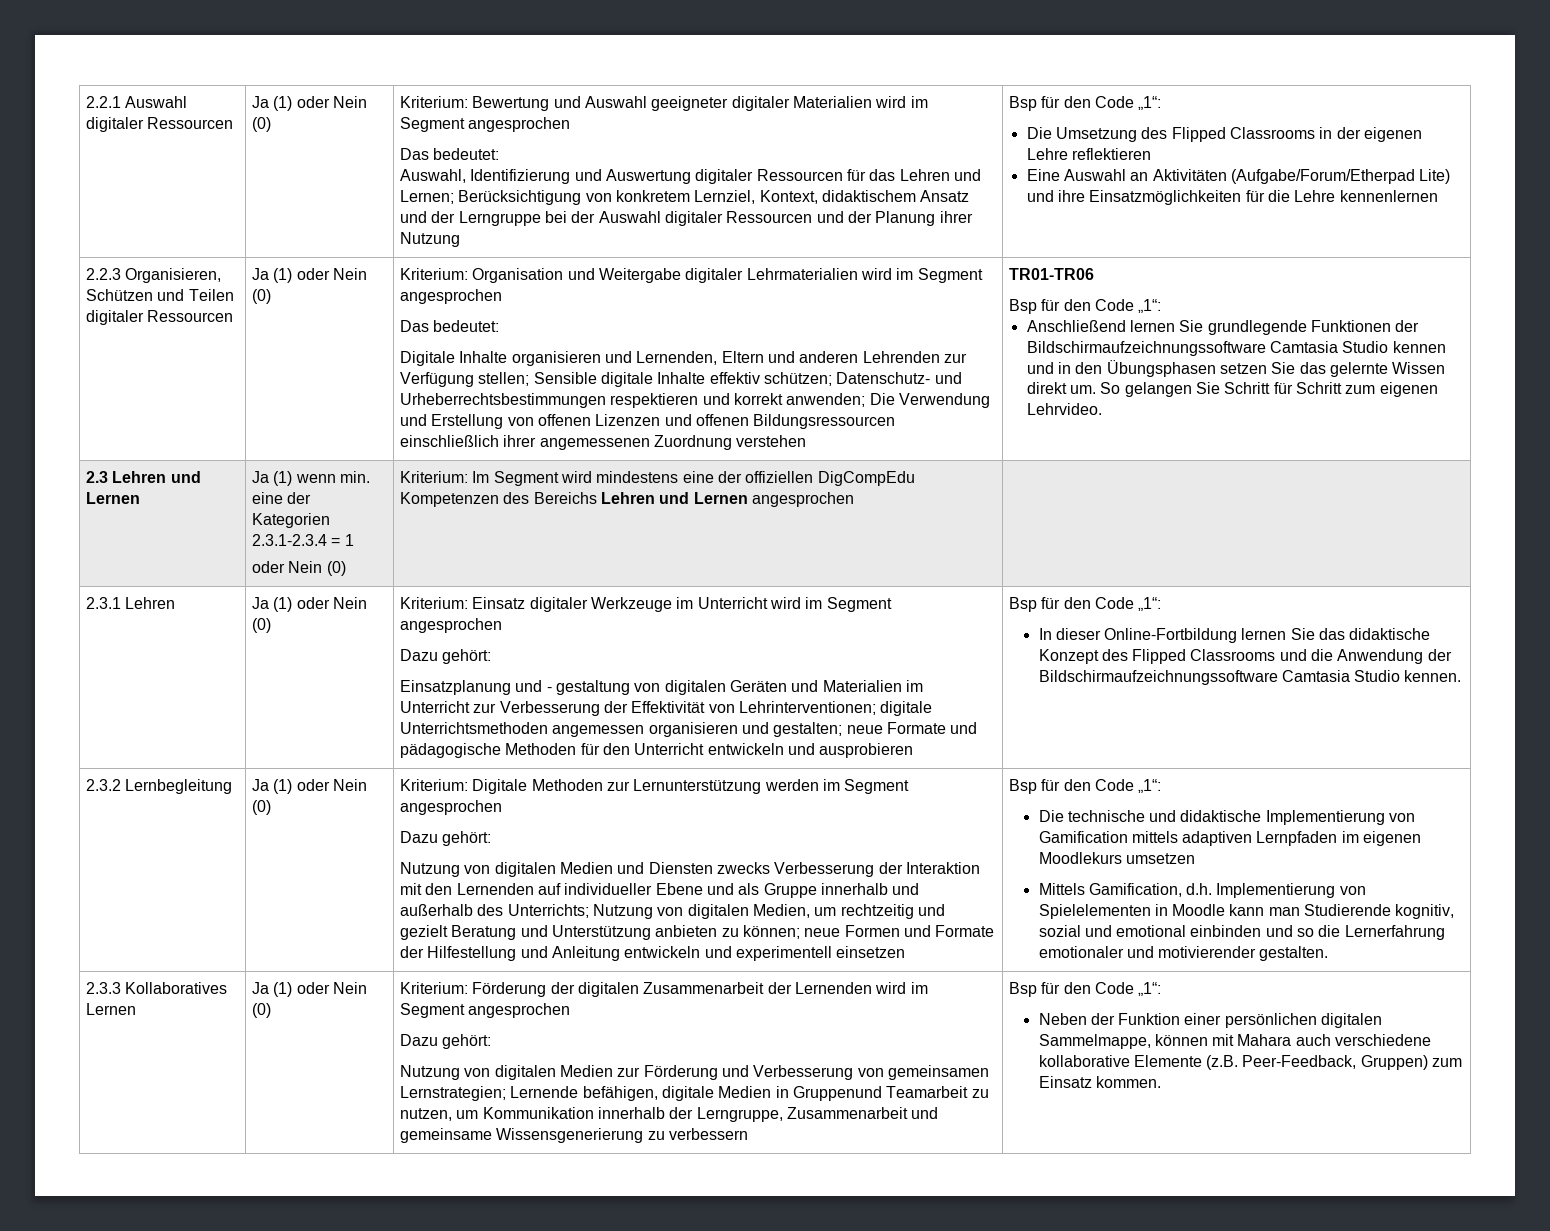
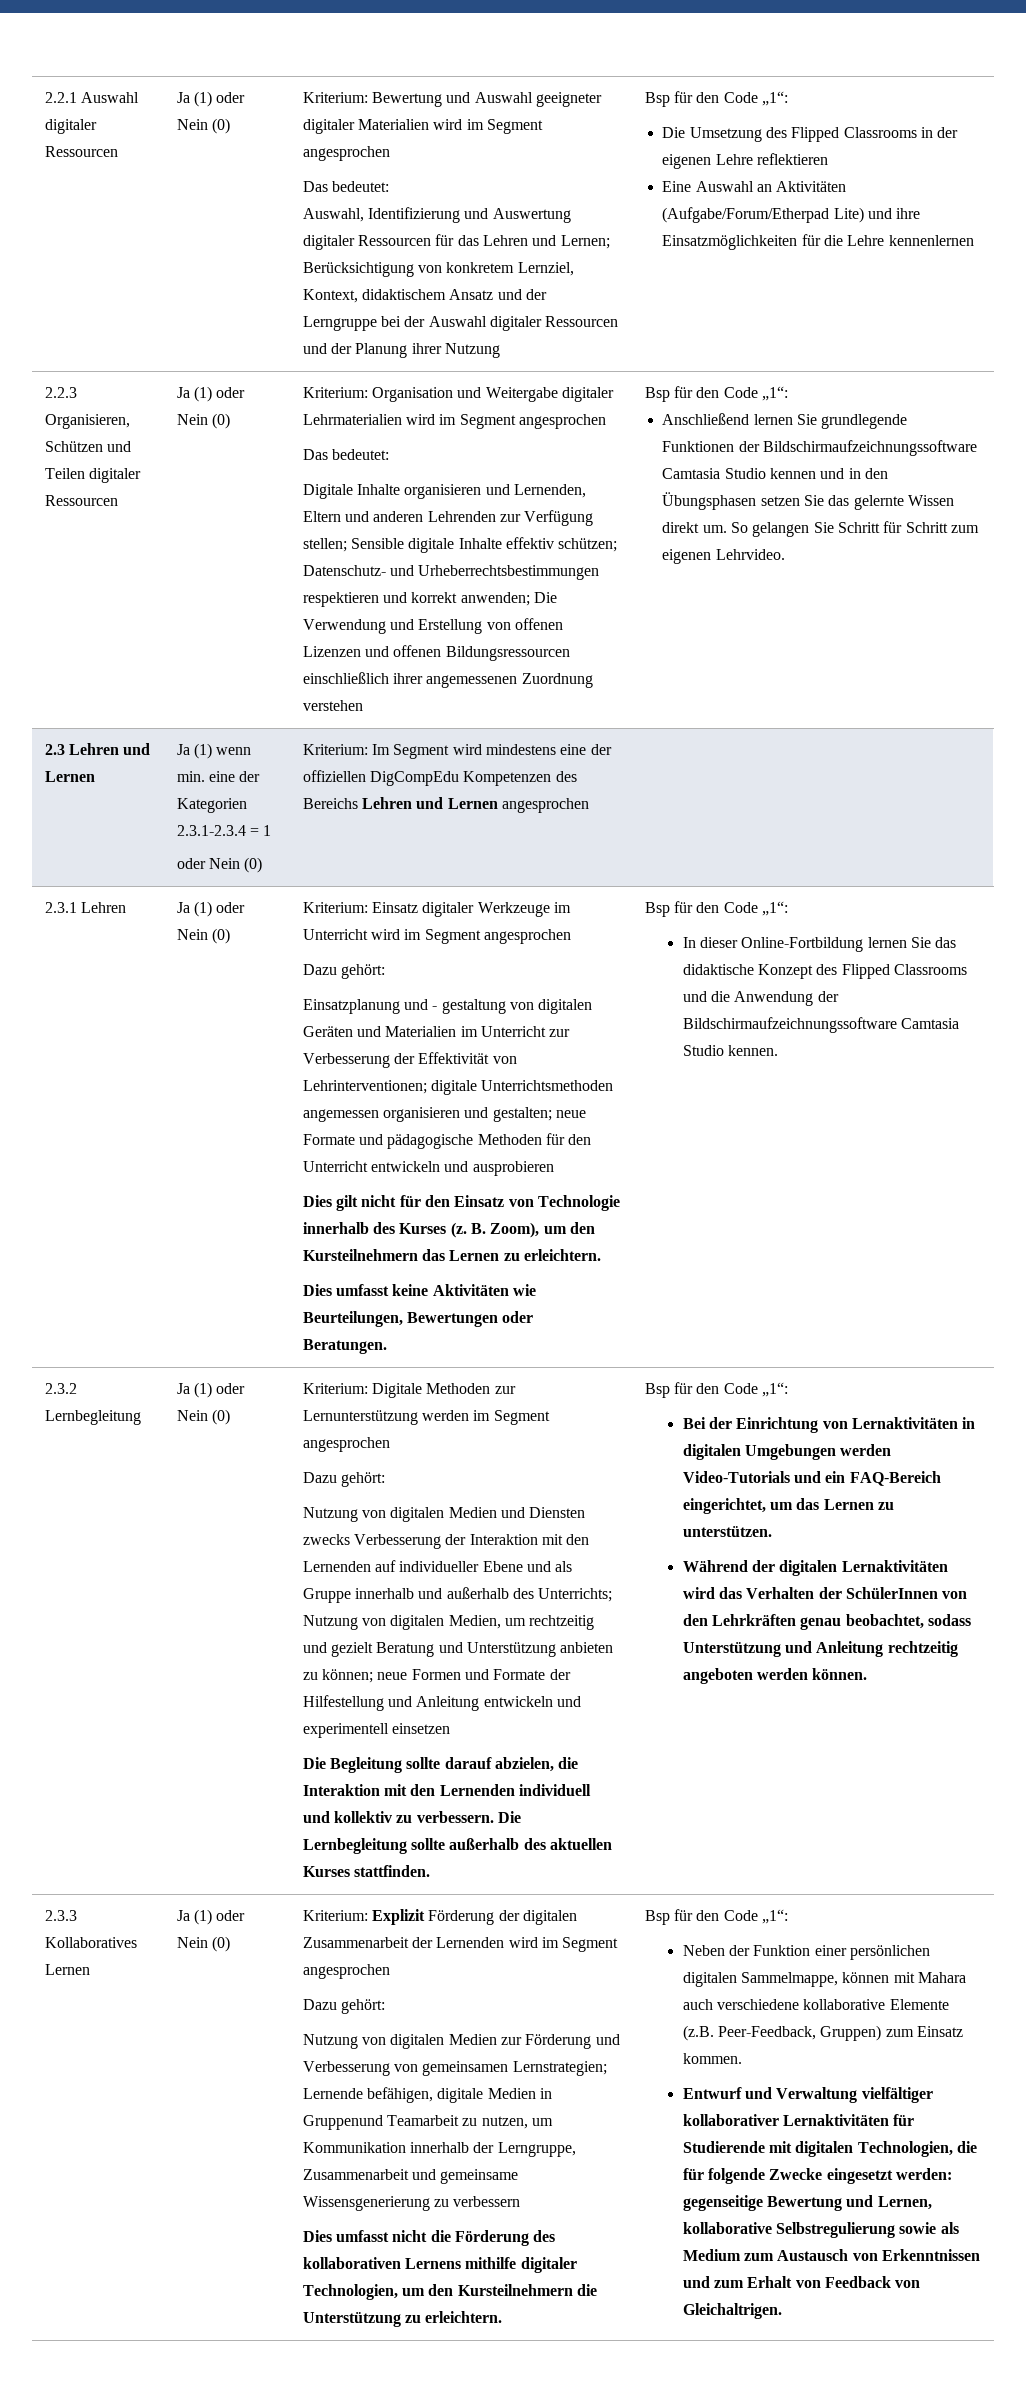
[1009,268,1095,280] TR01-TR06 // -> (363, 705) none
(914, 750) none -> [302,1195,620,1211] [302,1222,595,1238] [302,1249,601,1261] [302,1284,536,1296] [302,1311,534,1327] [302,1339,387,1354] // Dies gilt nicht für den Einsatz von Technologie innerhalb des Kurses (z. B. Zoom), um den Kursteilnehmern das Lernen zu erleichtern. // Dies umfasst keine Aktivitäten wie Beurteilungen, Bewertungen oder Beratungen.
[1009,779,1162,794] [1038,810,1416,825] [1038,831,1422,846] [1038,852,1195,864] [1038,883,1366,898] [1038,904,1455,919] [1038,925,1445,940] [1038,946,1329,961] | Bsp für den Code „1“: // Die technische und didaktische Implementierung von Gamification mittels adaptiven Lernpfaden im eigenen Moodlekurs umsetzen // Mittels Gamification, d.h. Implementierung von Spielelementen in Moodle kann man Studierende kognitiv, sozial und emotional einbinden und so die Lernerfahrung emotionaler und motivierender gestalten. -> [302,1757,579,1773] [302,1784,591,1796] [302,1811,521,1823] [302,1838,612,1854] [302,1865,431,1877] [644,1382,788,1398] [682,1417,976,1433] [682,1444,892,1460] [682,1471,941,1486] [682,1498,895,1514] [682,1526,772,1537] [682,1560,948,1576] [682,1587,968,1599] [682,1614,972,1630] [682,1641,958,1657] [682,1668,868,1684] // Die Begleitung sollte darauf abzielen, die Interaktion mit den Lernenden individuell und kollektiv zu verbessern. Die Lernbegleitung sollte außerhalb des aktuellen Kurses stattfinden. | Bsp für den Code „1“: // Bei der Einrichtung von Lernaktivitäten in digitalen Umgebungen werden Video-Tutorials und ein FAQ-Bereich eingerichtet, um das Lernen zu unterstützen. // Während der digitalen Lernaktivitäten wird das Verhalten der SchülerInnen von den Lehrkräften genau beobachtet, sodass Unterstützung und Anleitung rechtzeitig angeboten werden können.
(469, 988) none -> [372,1909,426,1925] Explizit
(749, 1134) none -> [302,2230,556,2246] [302,2257,577,2273] [302,2284,597,2300] [302,2311,503,2327] // Dies umfasst nicht die Förderung des kollaborativen Lernens mithilfe digitaler Technologien, um den Kursteilnehmern die Unterstützung zu erleichtern.
(1161, 1082) none -> [682,2087,933,2103] [682,2114,915,2126] [682,2141,978,2157] [682,2168,953,2184] [682,2195,932,2211] [682,2222,959,2238] [682,2249,981,2261] [682,2276,921,2288] [682,2303,782,2319] // Entwurf und Verwaltung vielfältiger kollaborativer Lernaktivitäten für Studierende mit digitalen Technologien, die für folgende Zwecke eingesetzt werden: gegenseitige Bewertung und Lernen, kollaborative Selbstregulierung sowie als Medium zum Austausch von Erkenntnissen und zum Erhalt von Feedback von Gleichaltrigen.

